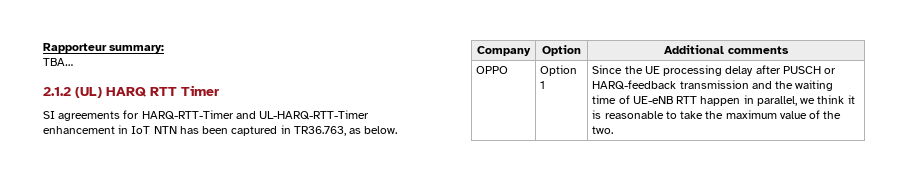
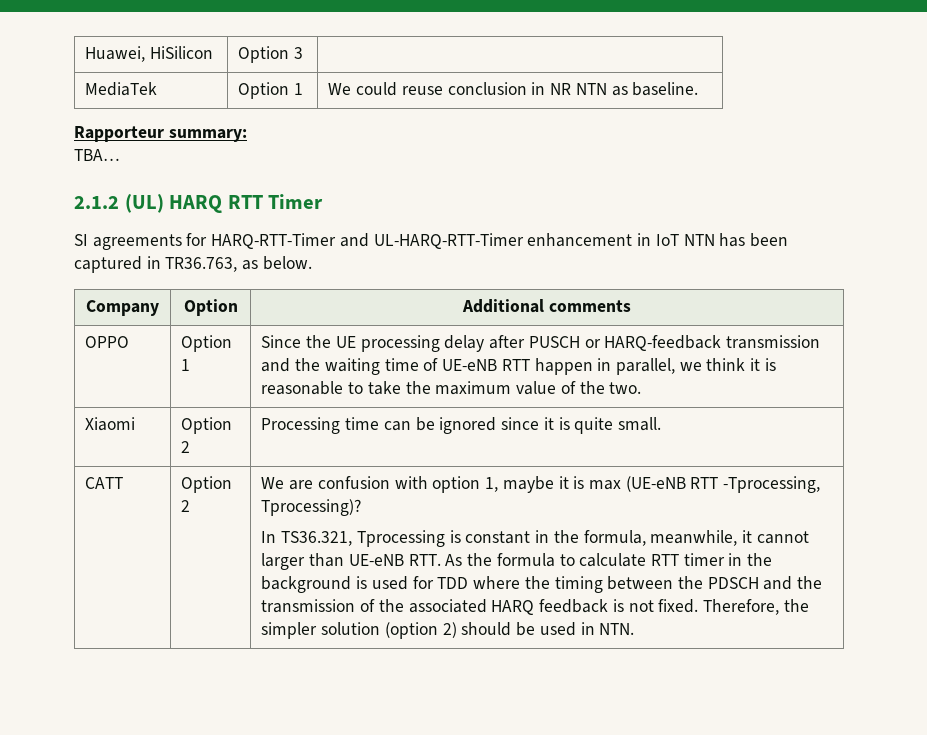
(43, 48) none -> [85,46,214,62] [238,46,304,63] [85,82,158,96] [238,82,304,99] [328,82,699,96] Huawei, HiSilicon | Option 3 | // MediaTek | Option 1 | We could reuse conclusion in NR NTN as baseline. //
(614, 130) none -> [85,417,136,431] [181,417,233,434] [181,441,191,453] [261,417,662,434] [85,477,124,489] [181,476,233,493] [181,500,191,512] [261,476,821,493] [261,499,362,516] [261,530,809,547] [261,553,773,570] [261,576,823,593] [261,599,809,615] [261,622,635,639] // Xiaomi | Option 2 | Processing time can be ignored since it is quite small. // CATT | Option 2 | We are confusion with option 1, maybe it is max (UE-eNB RTT -Tprocessing, Tprocessing)? // In TS36.321, Tprocessing is constant in the formula, meanwhile, it cannot larger than UE-eNB RTT. As the formula to calculate RTT timer in the background is used for TDD where the timing between the PDSCH and the transmission of the associated HARQ feedback is not fixed. Therefore, the simpler solution (option 2) should be used in NTN.

